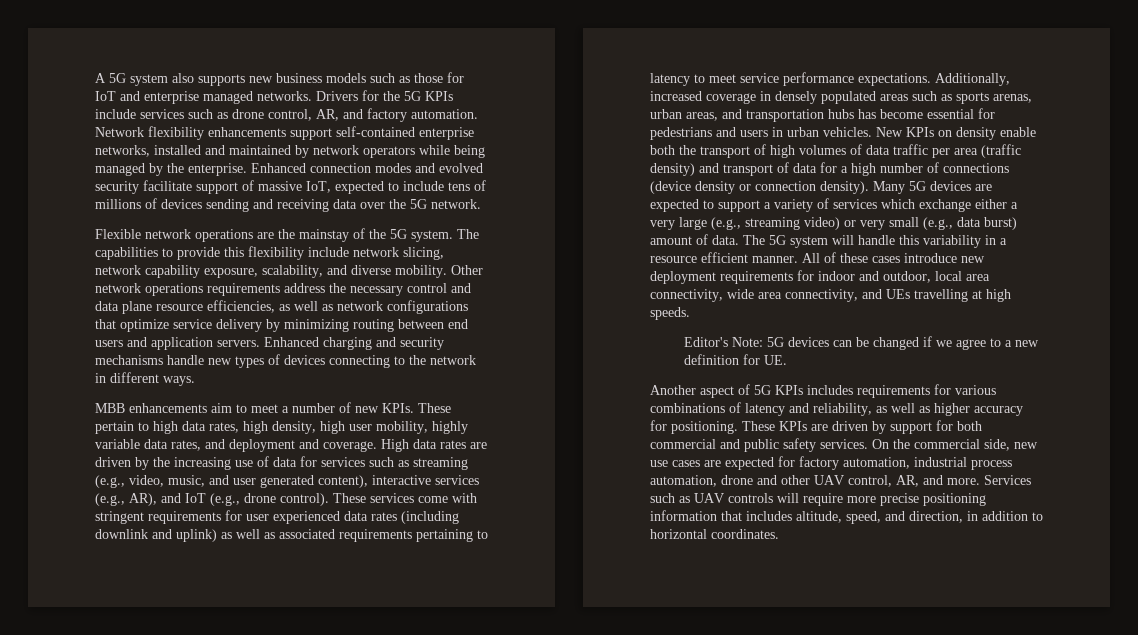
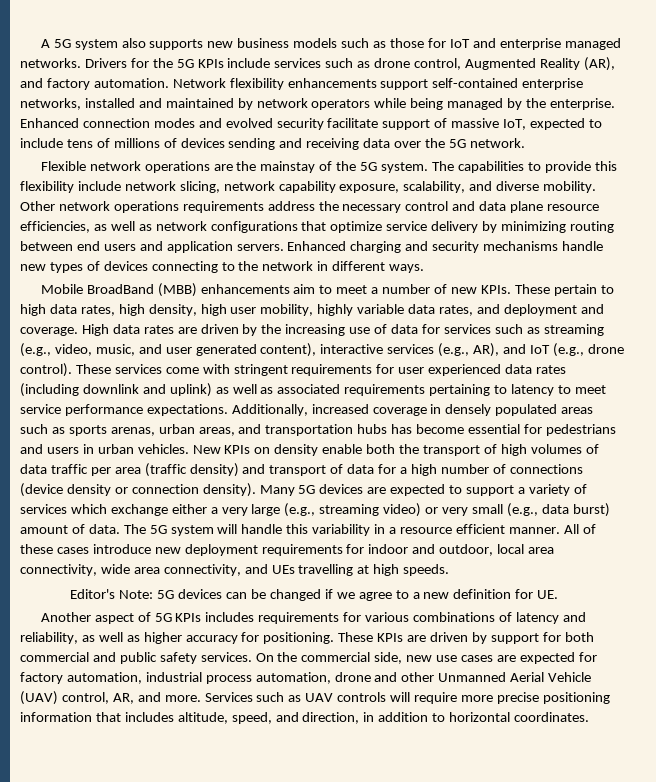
[316,109,339,121] AR, -> [464,57,615,71] Augmented Reality (AR),
[95,403,125,413] MBB -> [40,283,197,297] Mobile BroadBand (MBB)
[814,475,844,485] UAV -> [438,672,592,682] [20,691,58,705] Unmanned Aerial Vehicle (UAV)

